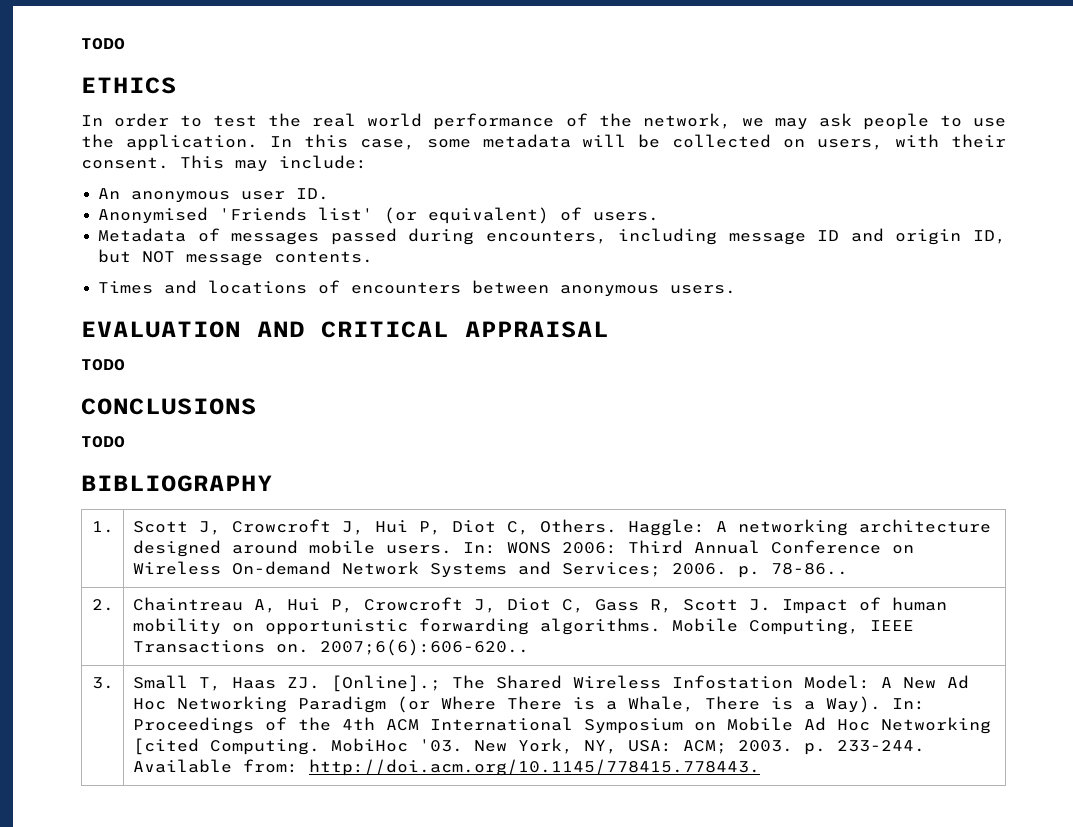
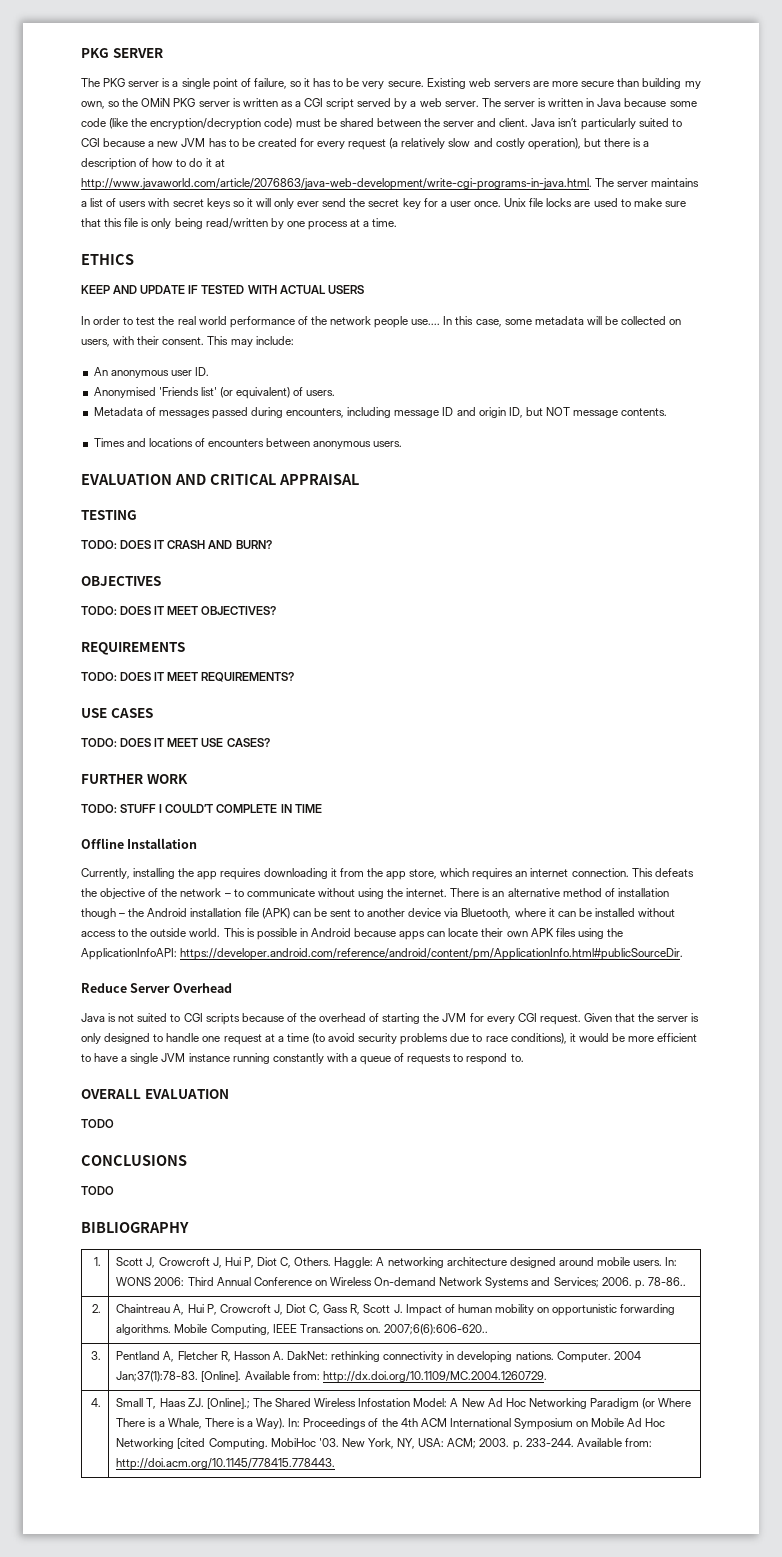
[81,38,125,50] [81,77,177,94] TODO // ETHICS -> [81,48,163,58] [81,78,701,90] [81,98,697,110] [81,118,682,130] [81,138,650,150] [81,158,225,170] [81,178,700,190] [81,198,686,209] [81,218,398,230] [81,254,134,265] [81,285,364,294] PKG SERVER // The PKG server is a single point of failure, so it has to be very secure. Existing web servers are more secure than building my own, so the OMiN PKG server is written as a CGI script served by a web server. The server is written in Java because some code (like the encryption/decryption code) must be shared between the server and client. Java isn’t particularly suited to CGI because a new JVM has to be created for every request (a relatively slow and costly operation), but there is a description of how to do it at http://www.javaworld.com/article/2076863/java-web-development/write-cgi-programs-in-java.html. The server maintains a list of users with secret keys so it will only ever send the secret key for a user once. Unix file locks are used to make sure that this file is only being read/written by one process at a time. // ETHICS // KEEP AND UPDATE IF TESTED WITH ACTUAL USERS
[642,113,1006,130] [81,134,258,151] network, we may ask people to use the application. -> [330,316,441,328] network people use....
(609, 329) none -> [81,510,137,520] [81,540,272,549] [81,576,161,586] [81,606,277,615] [81,642,185,655] [81,672,295,682] [81,708,153,718] [81,738,270,747] [81,774,188,784] [81,804,322,813] [81,838,198,849] [81,868,694,880] [81,888,669,899] [81,908,676,919] [81,928,623,940] [81,948,684,960] [81,983,232,993] [81,1013,700,1025] [81,1033,698,1045] [81,1053,524,1065] [81,1089,229,1099] // TESTING // TODO: DOES IT CRASH AND BURN? // OBJECTIVES // TODO: DOES IT MEET OBJECTIVES? // REQUIREMENTS // TODO: DOES IT MEET REQUIREMENTS? // USE CASES // TODO: DOES IT MEET USE CASES? // FURTHER WORK // TODO: STUFF I COULD’T COMPLETE IN TIME // Offline Installation // Currently, installing the app requires downloading it from the app store, which requires an internet connection. This defeats the objective of the network – to communicate without using the internet. There is an alternative method of installation though – the Android installation file (APK) can be sent to another device via Bluetooth, where it can be installed without access to the outside world. This is possible in Android because apps can locate their own APK files using the ApplicationInfoAPI: https://developer.android.com/reference/android/content/pm/ApplicationInfo.html#publicSourceDir. // Reduce Server Overhead // Java is not suited to CGI scripts because of the overhead of starting the JVM for every CGI request. Given that the server is only designed to handle one request at a time (to avoid security problems due to race conditions), it would be more efficient to have a single JVM instance running constantly with a queue of requests to respond to. // OVERALL EVALUATION
(115, 683) none -> [116,1351,641,1363] [116,1371,547,1383] [90,1398,101,1407] | Pentland A, Fletcher R, Hasson A. DakNet: rethinking connectivity in developing nations. Computer. 2004 Jan;37(1):78-83. [Online]. Available from: http://dx.doi.org/10.1109/MC.2004.1260729. // 4.

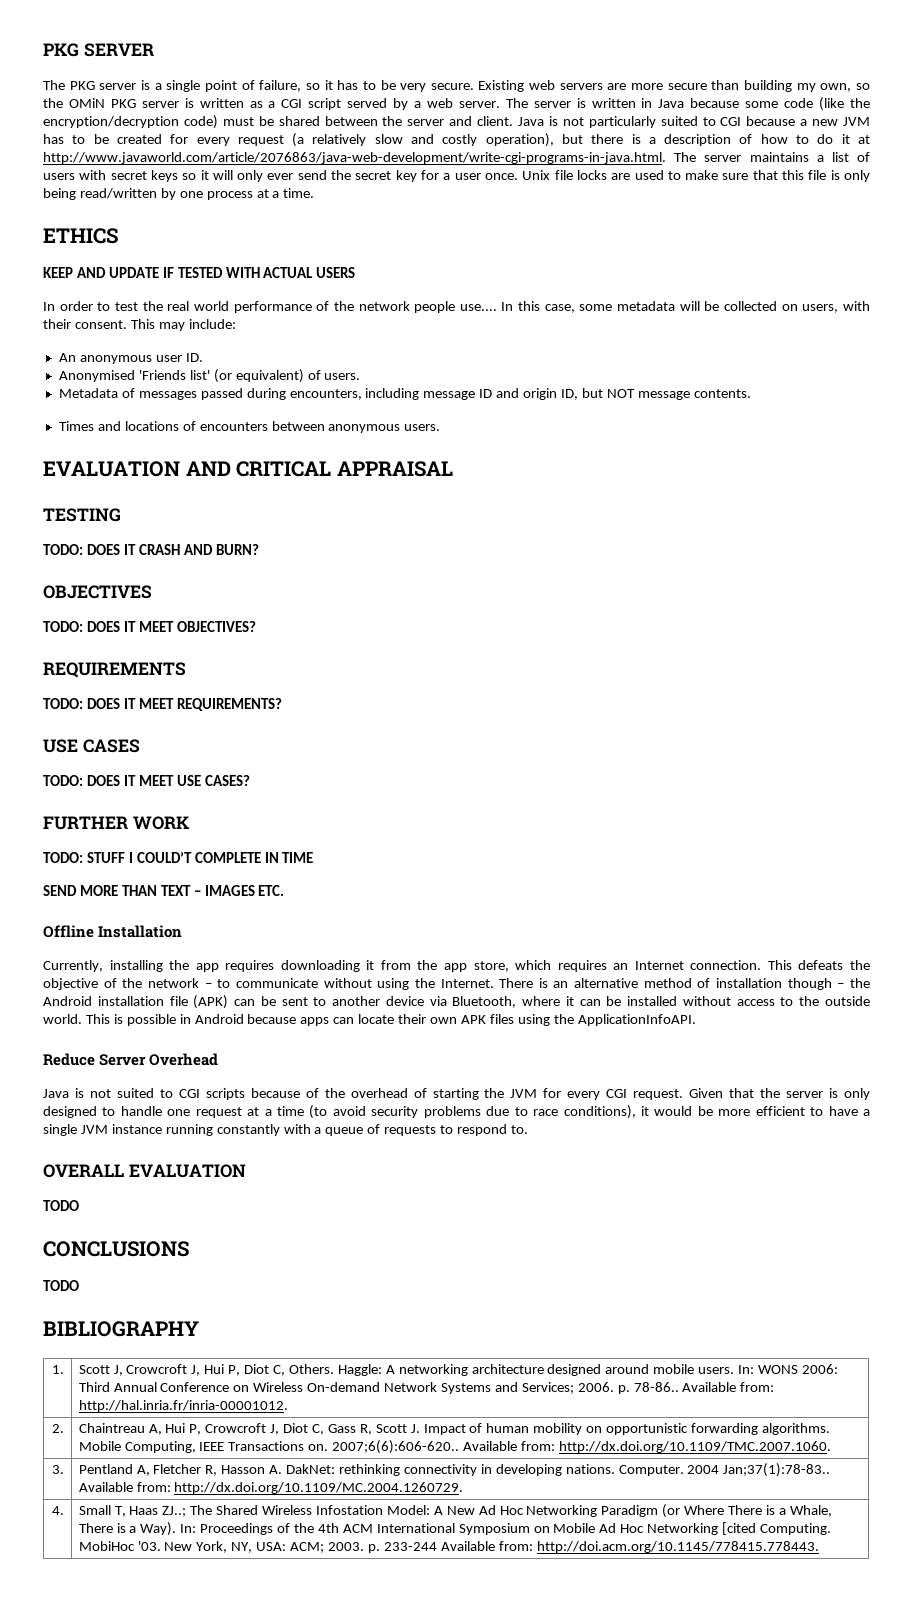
[558,118,578,127] isn’t -> [548,116,584,126] is not
(322, 808) none -> [43,885,285,896] // SEND MORE THAN TEXT – IMAGES ETC.
[530,868,569,877] internet -> [634,961,684,970] Internet
[406,888,448,897] internet. -> [440,979,494,988] Internet.
[81,948,684,960] ApplicationInfoAPI: https://developer.android.com/reference/android/content/pm/ApplicationInfo.html#publicSourceDir. -> [577,1014,696,1026] ApplicationInfoAPI.
(686, 1281) none -> [682,1382,775,1392] [78,1400,288,1412] Available from: http://hal.inria.fr/inria-00001012.
(488, 1329) none -> [463,1441,831,1453] Available from: http://dx.doi.org/10.1109/TMC.2007.1060.
[116,1371,242,1382] Jan;37(1):78-83. [Online]. -> [723,1463,831,1477] Jan;37(1):78-83..
[187,1398,250,1409] ZJ. [Online].; -> [162,1506,187,1517] ZJ..;
[525,1438,574,1447] 233-244. -> [383,1542,437,1551] 233-244

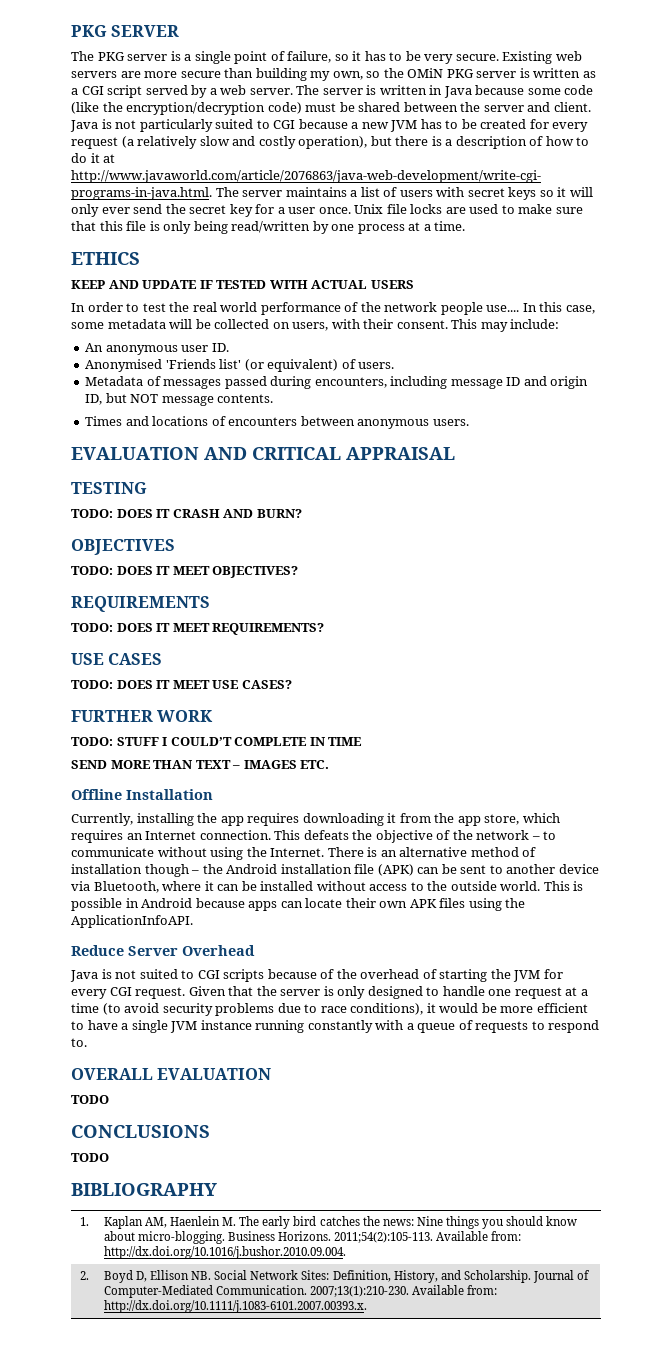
[78,1364,838,1376] [78,1382,775,1394] [78,1400,288,1412] Scott J, Crowcroft J, Hui P, Diot C, Others. Haggle: A networking architecture designed around mobile users. In: WONS 2006: Third Annual Conference on Wireless On-demand Network Systems and Services; 2006. p. 78-86.. Available from: http://hal.inria.fr/inria-00001012. -> [103,1216,578,1229] [103,1231,522,1244] [103,1246,346,1259] Kaplan AM, Haenlein M. The early bird catches the news: Nine things you should know about micro-blogging. Business Horizons. 2011;54(2):105-113. Available from: http://dx.doi.org/10.1016/j.bushor.2010.09.004.
[78,1423,830,1435] [78,1440,831,1454] [52,1465,65,1474] [78,1463,831,1477] [78,1482,464,1494] [52,1506,65,1515] [78,1504,832,1518] [78,1522,832,1536] [78,1541,819,1553] Chaintreau A, Hui P, Crowcroft J, Diot C, Gass R, Scott J. Impact of human mobility on opportunistic forwarding algorithms. Mobile Computing, IEEE Transactions on. 2007;6(6):606-620.. Available from: http://dx.doi.org/10.1109/TMC.2007.1060. // 3. | Pentland A, Fletcher R, Hasson A. DakNet: rethinking connectivity in developing nations. Computer. 2004 Jan;37(1):78-83.. Available from: http://dx.doi.org/10.1109/MC.2004.1260729. // 4. | Small T, Haas ZJ..; The Shared Wireless Infostation Model: A New Ad Hoc Networking Paradigm (or Where There is a Whale, There is a Way). In: Proceedings of the 4th ACM International Symposium on Mobile Ad Hoc Networking [cited Computing. MobiHoc '03. New York, NY, USA: ACM; 2003. p. 233-244 Available from: http://doi.acm.org/10.1145/778415.778443. -> [103,1270,591,1283] [103,1285,498,1298] [103,1300,367,1313] Boyd D, Ellison NB. Social Network Sites: Definition, History, and Scholarship. Journal of Computer-Mediated Communication. 2007;13(1):210-230. Available from: http://dx.doi.org/10.1111/j.1083-6101.2007.00393.x.

